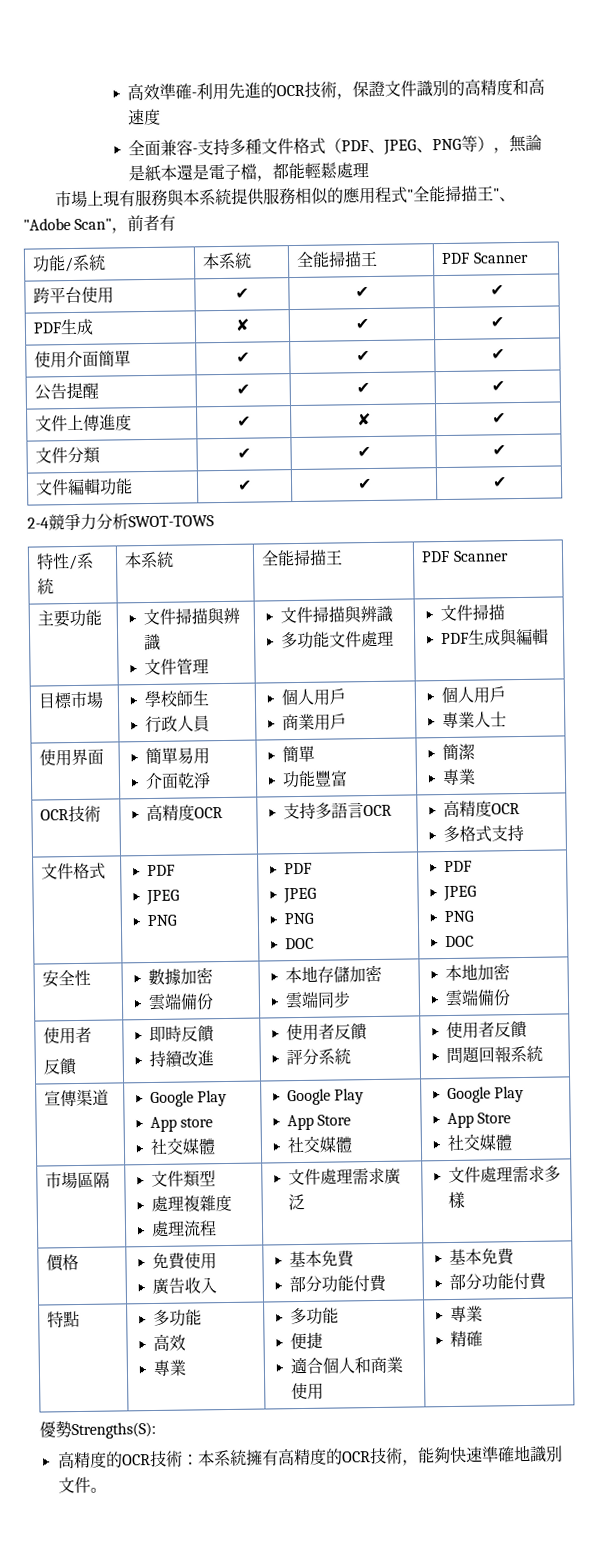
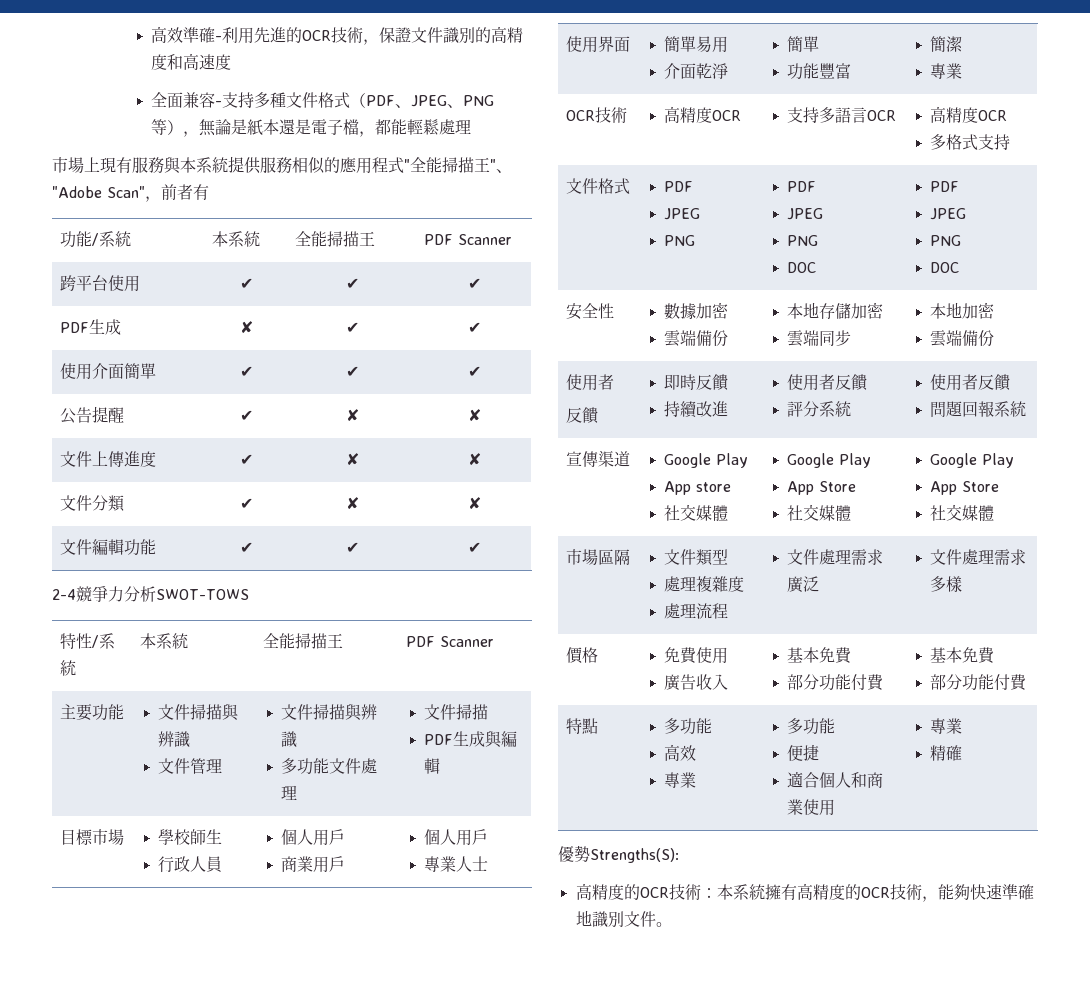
[355,382,370,394] [490,380,505,392] ✔ | ✔ -> [345,409,359,421] [467,409,481,421] ✘ | ✘
[491,412,506,424] ✔ -> [467,453,481,465] ✘
[356,446,371,458] [491,444,506,456] ✔ | ✔ -> [345,497,359,509] [467,497,481,509] ✘ | ✘

